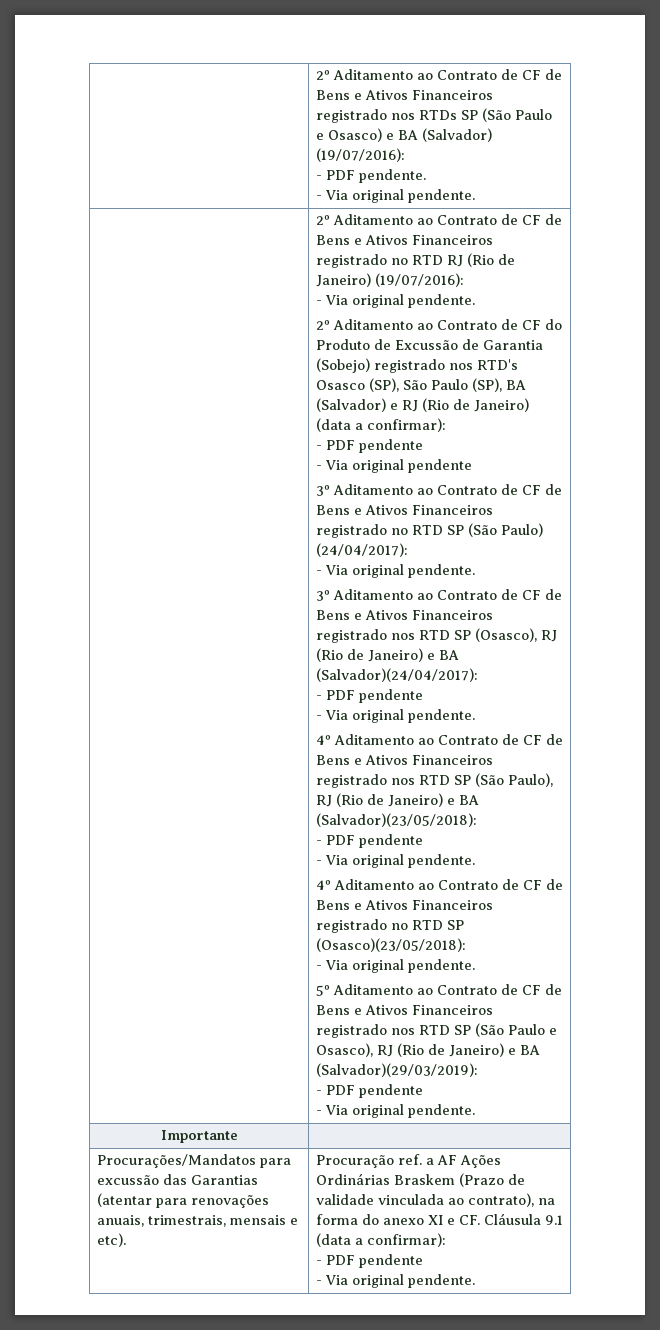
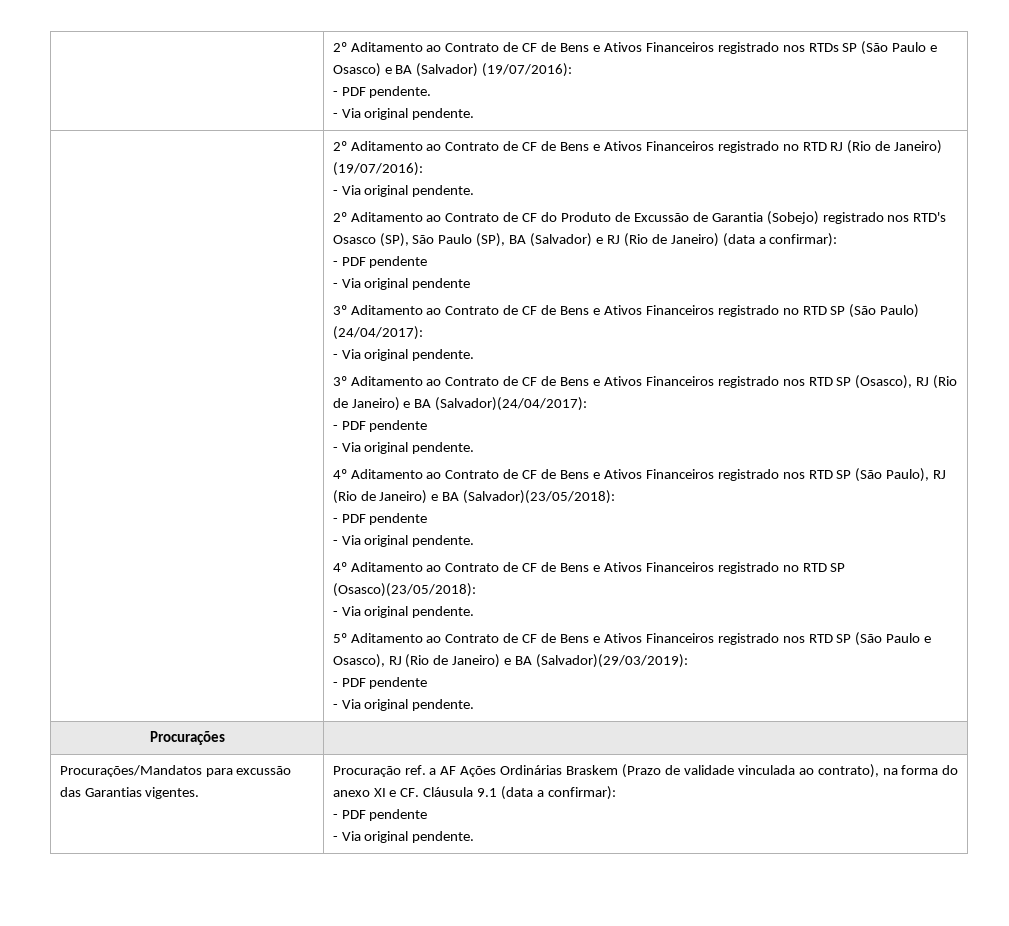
[160,1130,238,1143] Importante -> [149,731,225,745] Procurações
[96,1193,269,1208] [96,1215,298,1227] [96,1233,126,1247] (atentar para renovações anuais, trimestrais, mensais e etc). -> [145,787,200,799] vigentes.

